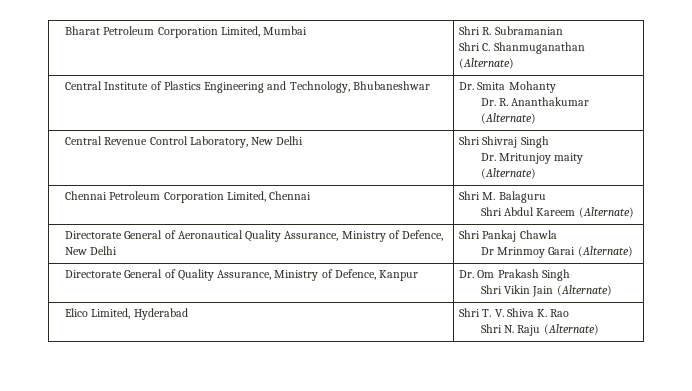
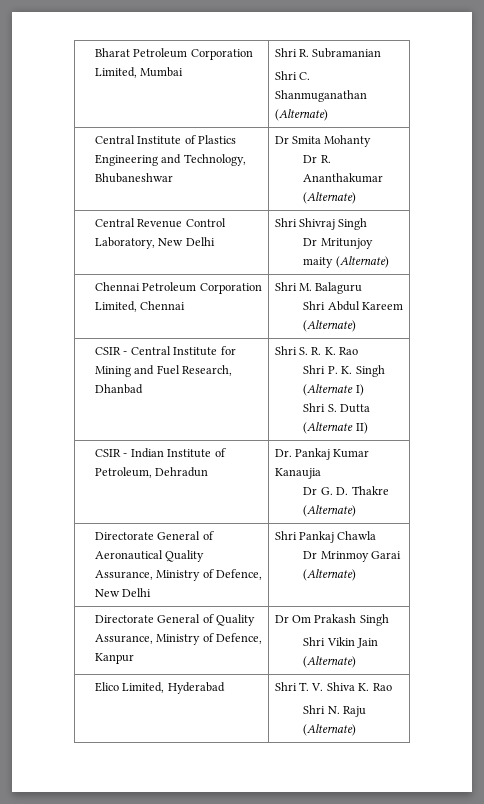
[459,82,475,90] Dr. -> [274,136,289,144] Dr
[480,98,496,106] Dr. -> [303,155,318,163] Dr
[480,153,496,161] Dr. -> [303,238,318,246] Dr
(634, 212) none -> [95,346,236,356] [95,365,233,377] [95,384,144,394] [274,346,359,355] [303,365,385,377] [303,384,364,396] [303,403,371,413] [303,422,368,434] [95,448,226,458] [95,467,209,478] [274,448,370,460] [274,468,321,479] [303,486,389,495] [303,505,357,517] // CSIR - Central Institute for Mining and Fuel Research, Dhanbad | Shri S. R. K. Rao // Shri P. K. Singh (Alternate I) // Shri S. Dutta (Alternate II) // CSIR - Indian Institute of Petroleum, Dehradun | Dr. Pankaj Kumar Kanaujia // Dr G. D. Thakre (Alternate)
[459,270,475,278] Dr. -> [274,615,289,623] Dr

